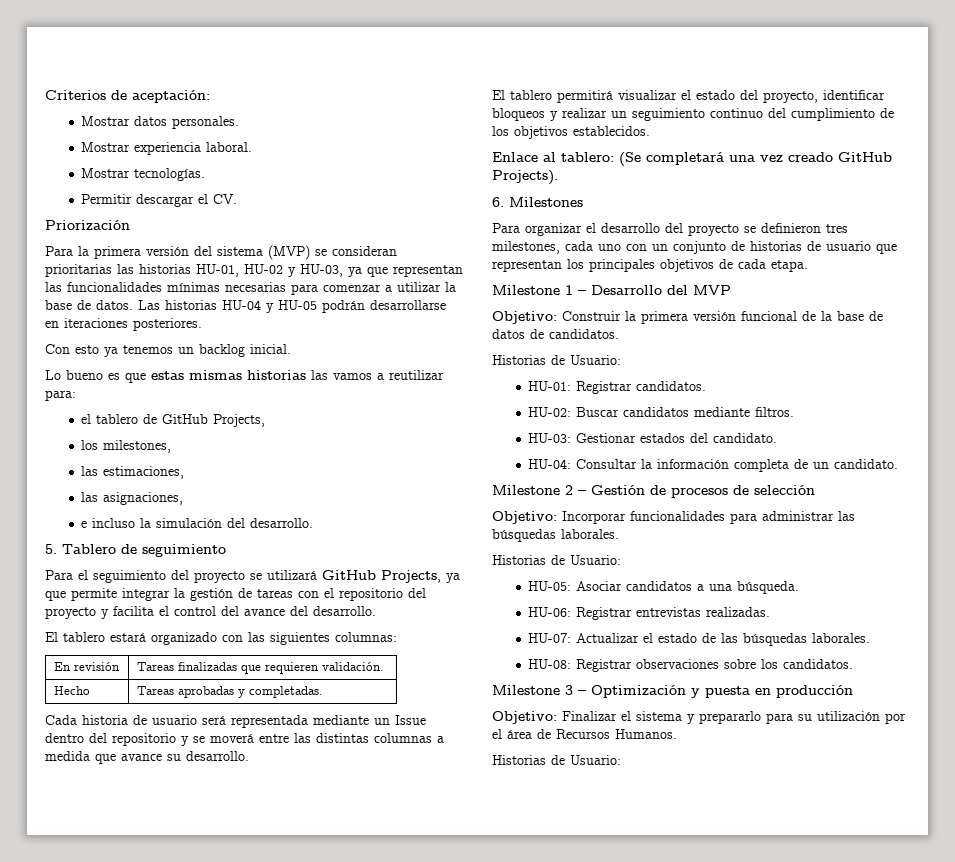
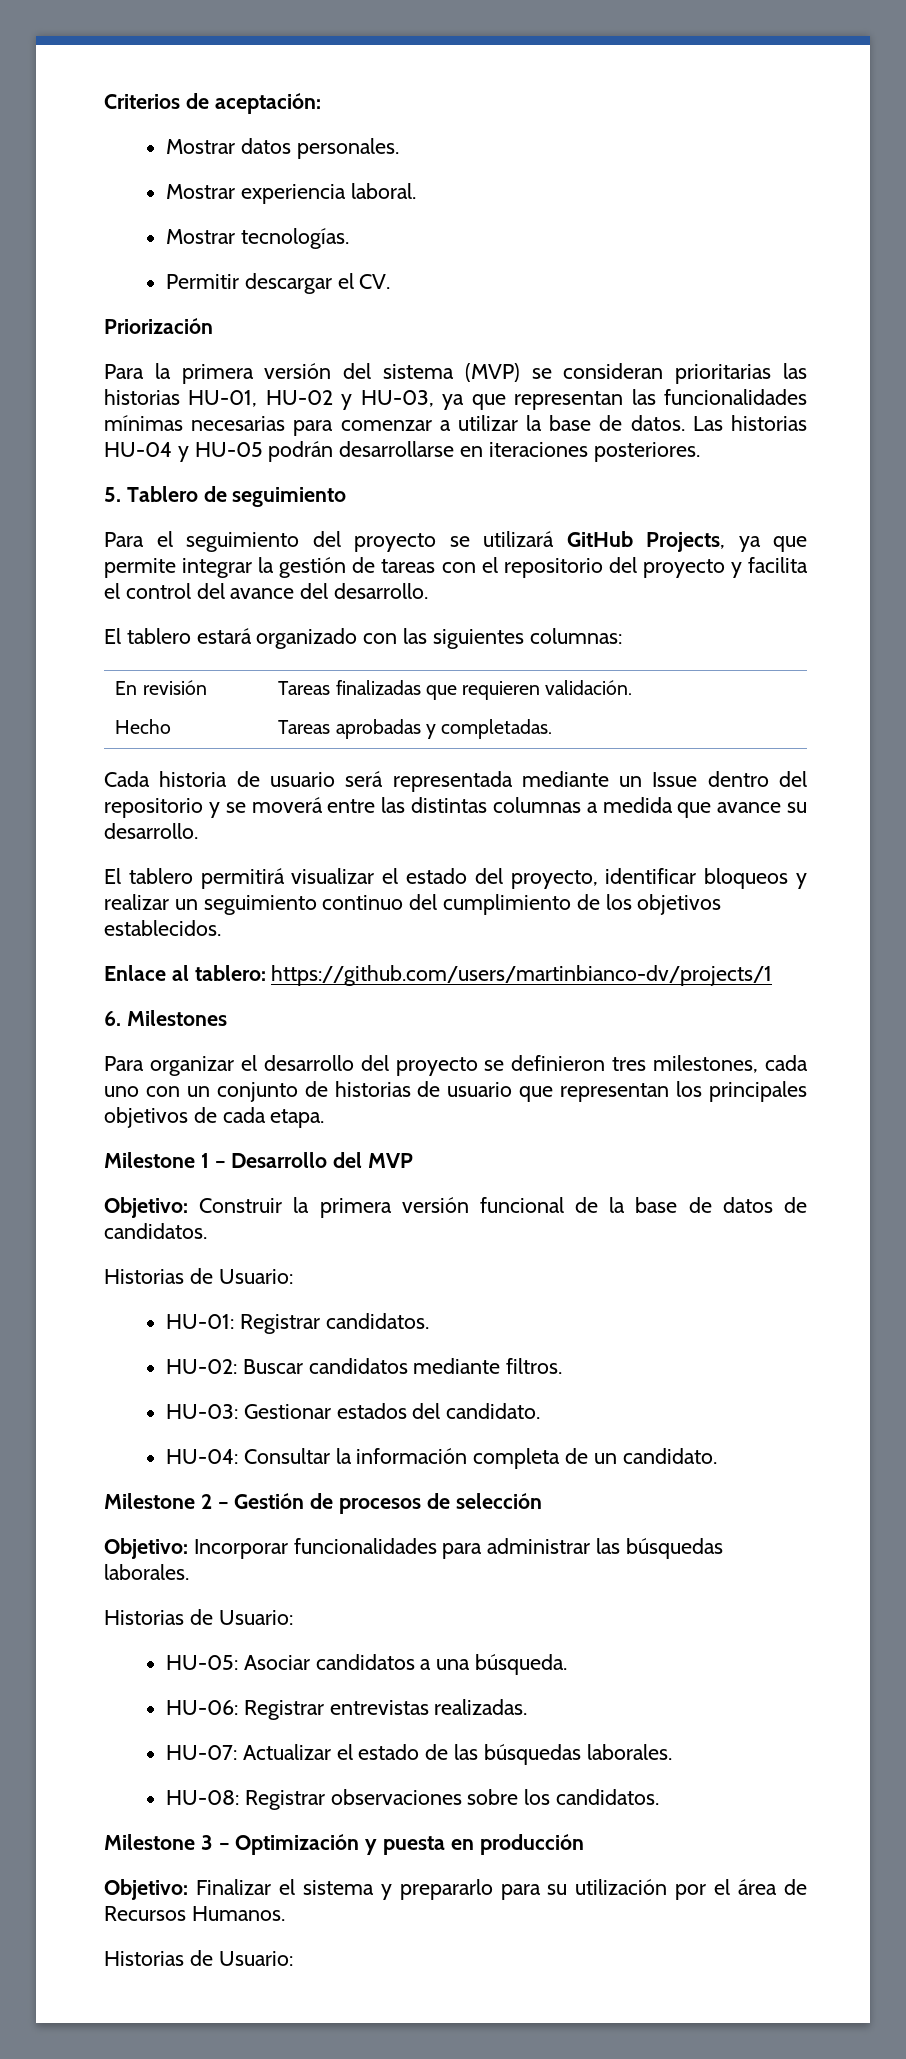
[45,344,291,357] [45,370,444,383] [45,390,76,401] [81,414,266,427] [81,440,172,453] [81,466,185,479] [81,492,184,505] [81,518,314,528] // Con esto ya tenemos un backlog inicial. // Lo bueno es que estas mismas historias las vamos a reutilizar para: // el tablero de GitHub Projects, // los milestones, // las estimaciones, // las asignaciones, // e incluso la simulación del desarrollo. -> (700, 452) none
[619,152,892,166] [492,170,558,185] (Se completará una vez creado GitHub Projects). -> [271,965,773,986] https://github.com/users/martinbianco-dv/projects/1

